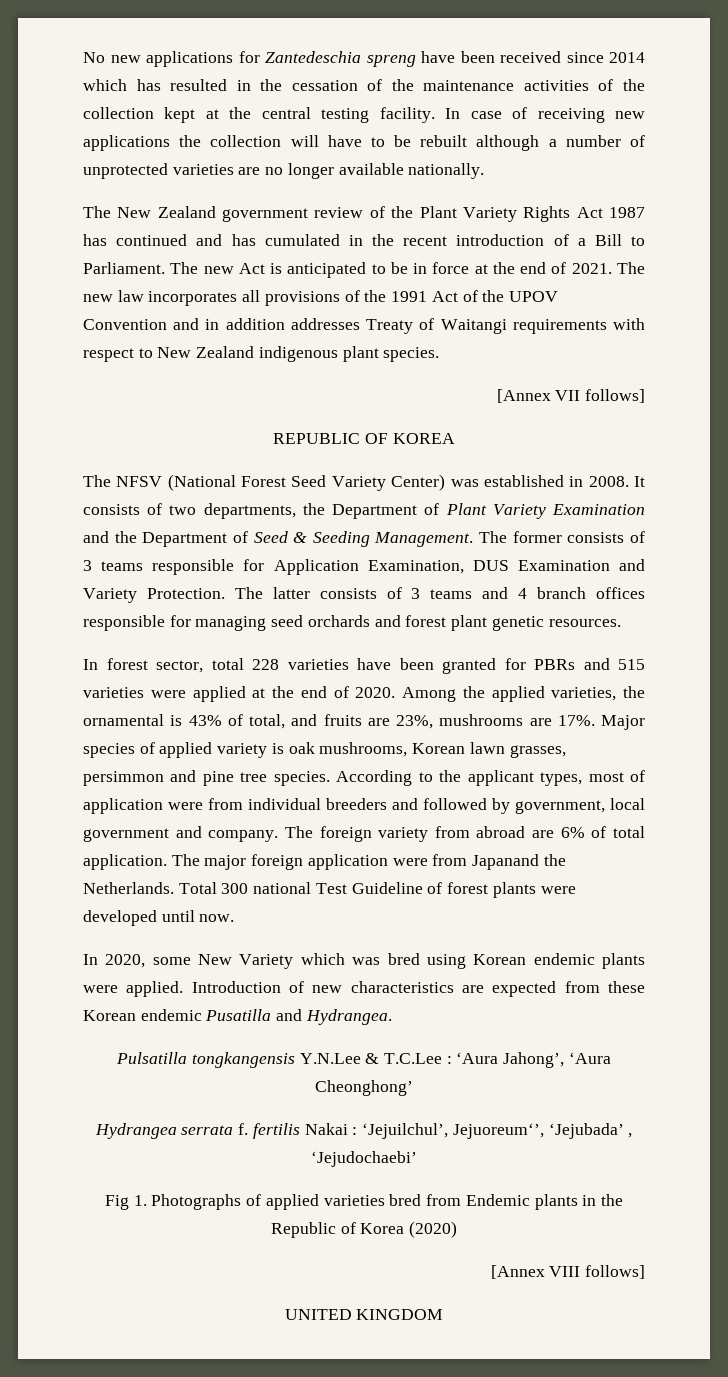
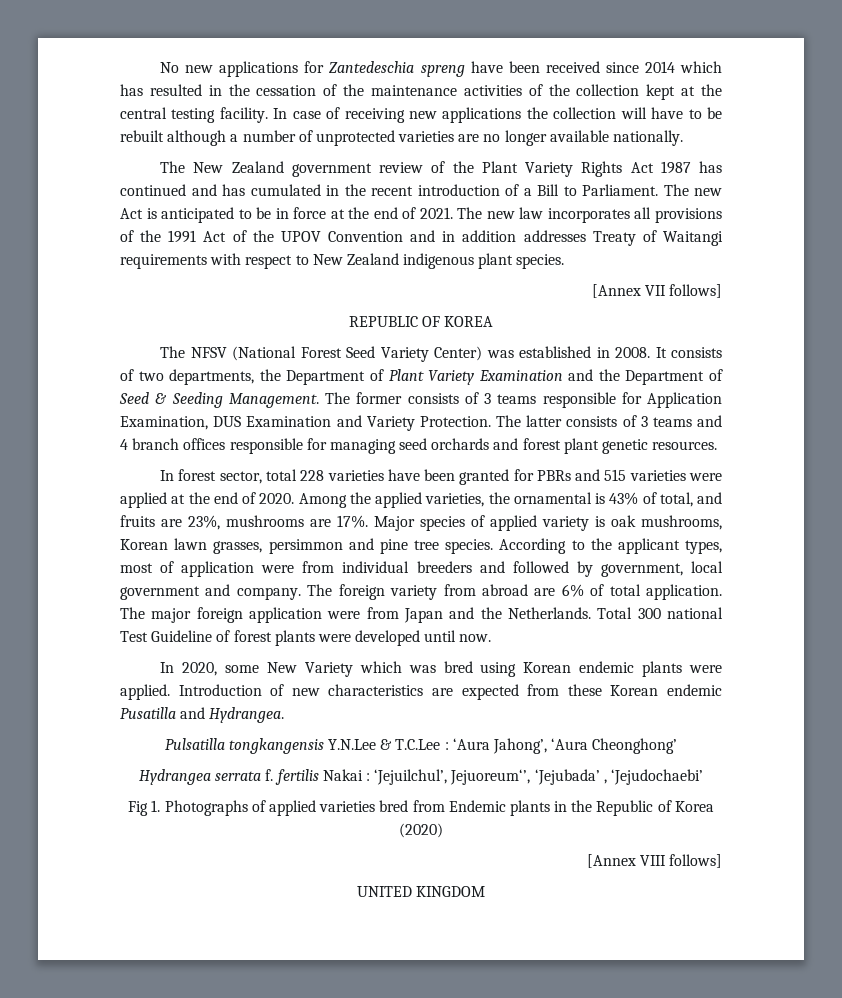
[472,854,540,870] Japanand -> [404,607,475,623] Japan and

